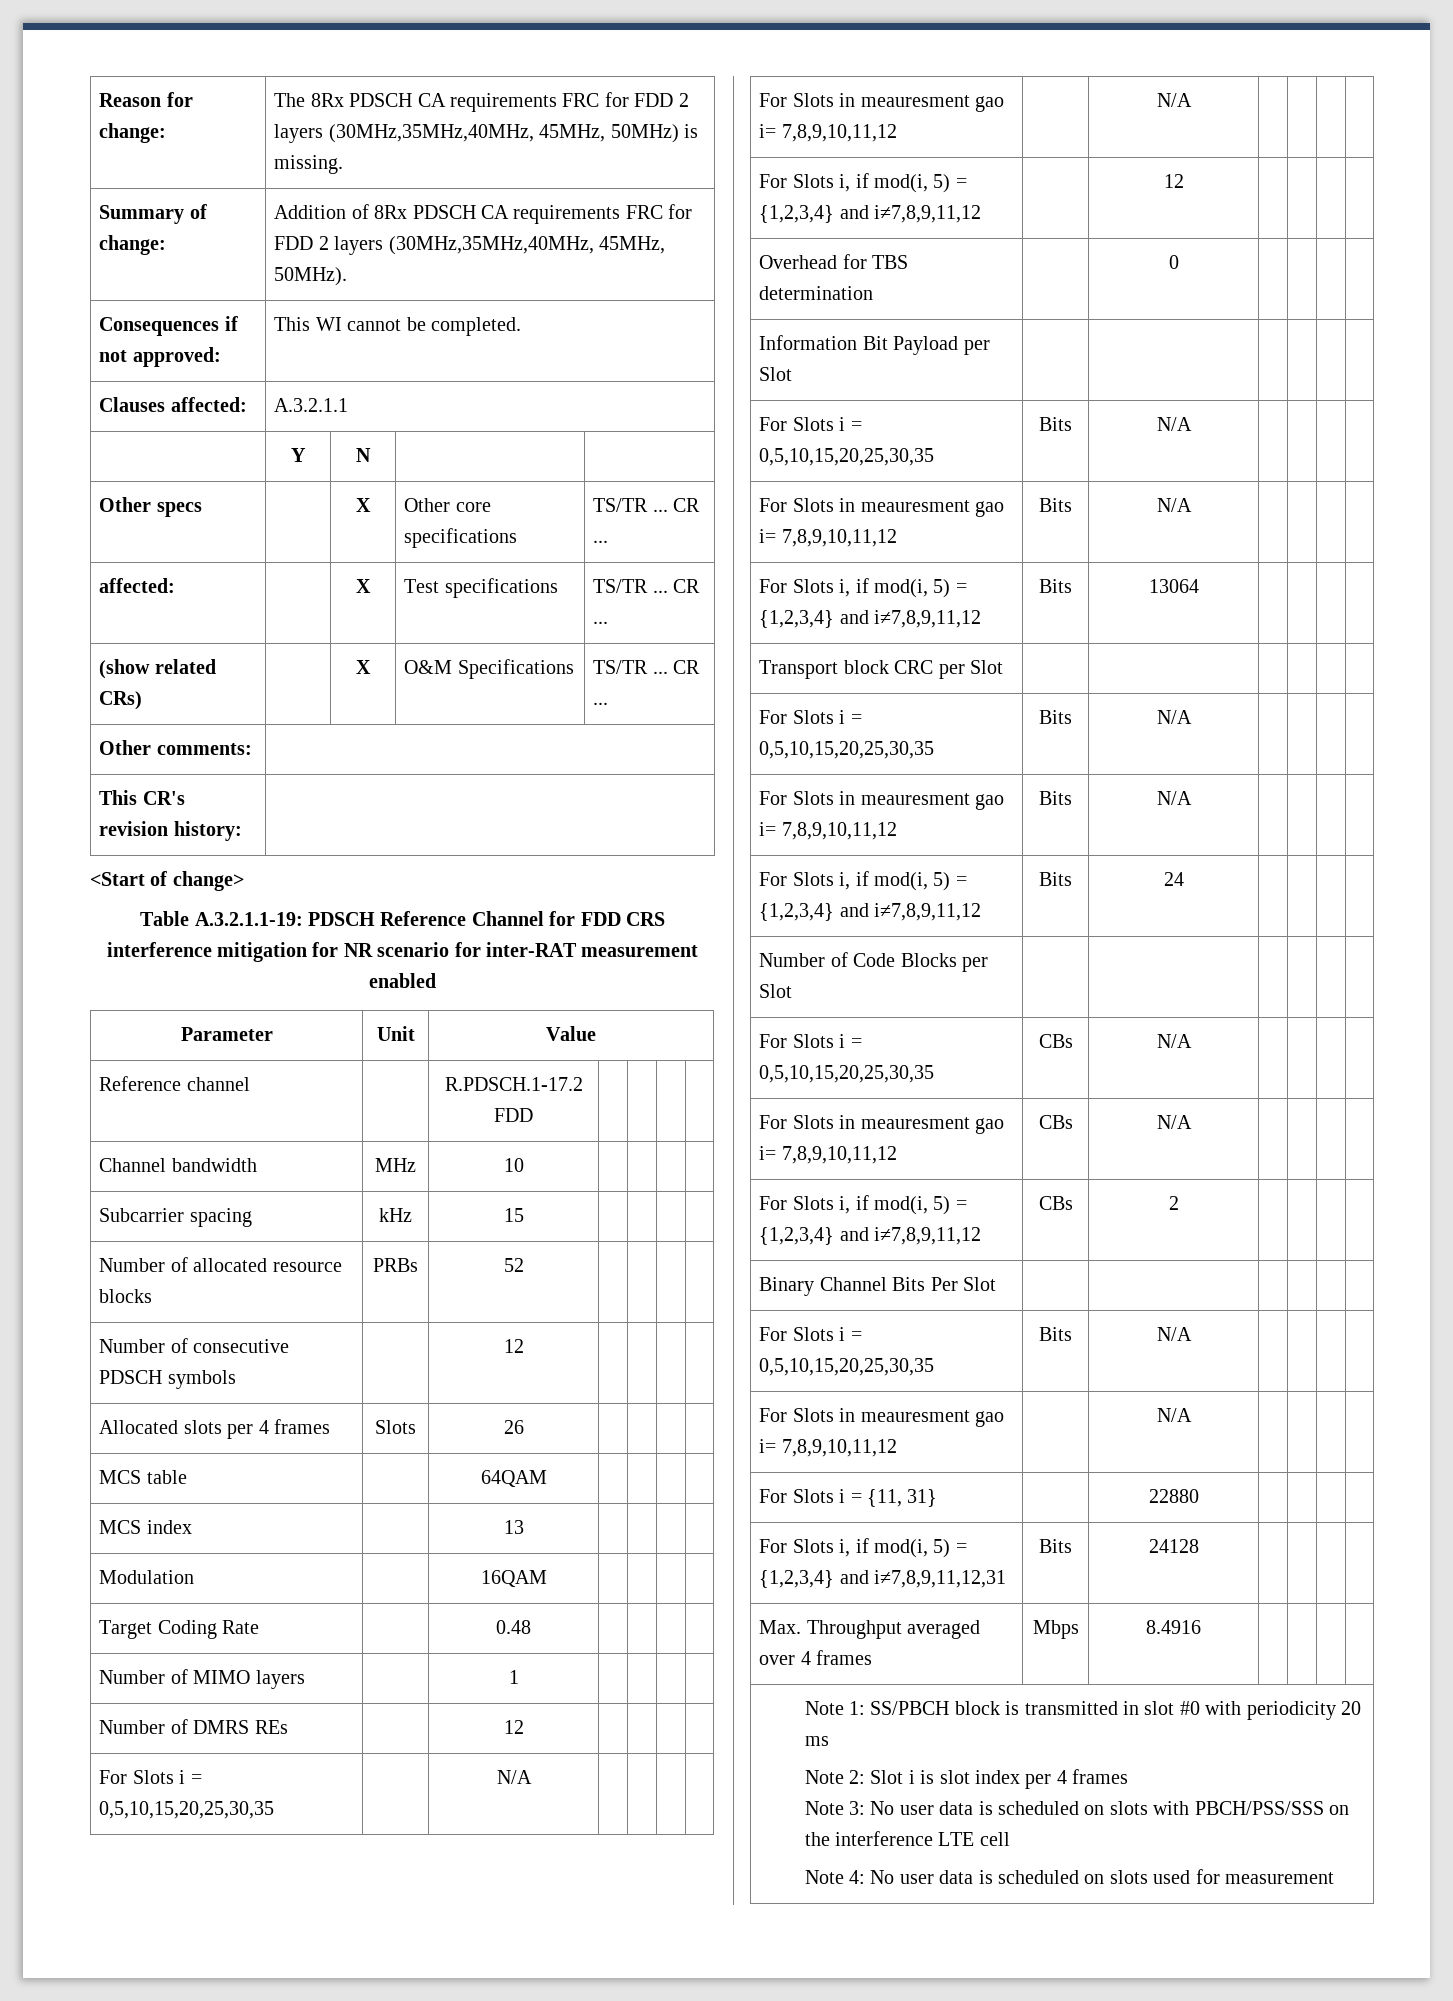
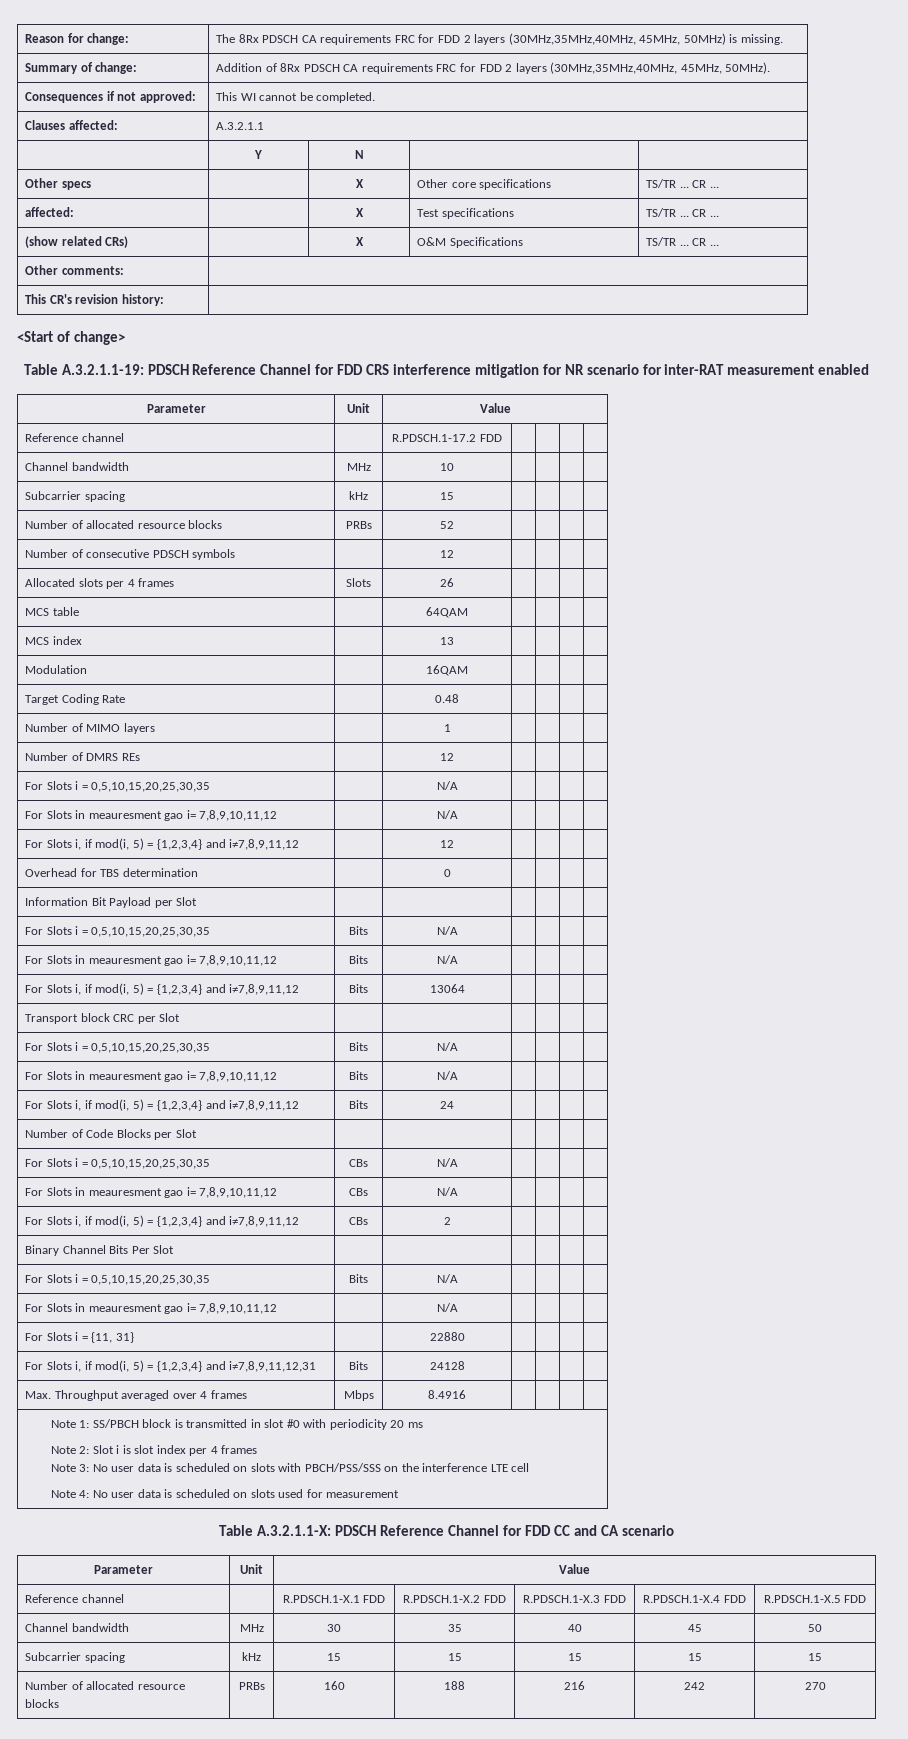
(1334, 1878) none -> [219,1525,674,1536] [94,1565,153,1574] [240,1564,263,1574] [559,1564,590,1574] [25,1594,124,1603] [282,1595,386,1603] [403,1595,506,1603] [523,1595,626,1603] [643,1595,746,1603] [763,1595,867,1603] [25,1623,129,1632] [239,1624,264,1632] [327,1624,341,1632] [447,1624,462,1632] [567,1624,582,1632] [687,1624,702,1632] [808,1624,822,1632] [25,1652,125,1663] [242,1652,261,1661] [327,1653,341,1661] [447,1653,462,1661] [567,1653,582,1661] [687,1653,702,1661] [808,1653,822,1661] [25,1681,185,1690] [25,1699,60,1708] [238,1682,265,1690] [323,1681,345,1690] [444,1681,465,1690] [564,1681,585,1690] [684,1682,705,1690] [804,1682,826,1690] // Table A.3.2.1.1-X: PDSCH Reference Channel for FDD CC and CA scenario // Parameter | Unit | Value // Reference channel | | R.PDSCH.1-X.1 FDD | R.PDSCH.1-X.2 FDD | R.PDSCH.1-X.3 FDD | R.PDSCH.1-X.4 FDD | R.PDSCH.1-X.5 FDD // Channel bandwidth | MHz | 30 | 35 | 40 | 45 | 50 // Subcarrier spacing | kHz | 15 | 15 | 15 | 15 | 15 // Number of allocated resource blocks | PRBs | 160 | 188 | 216 | 242 | 270

